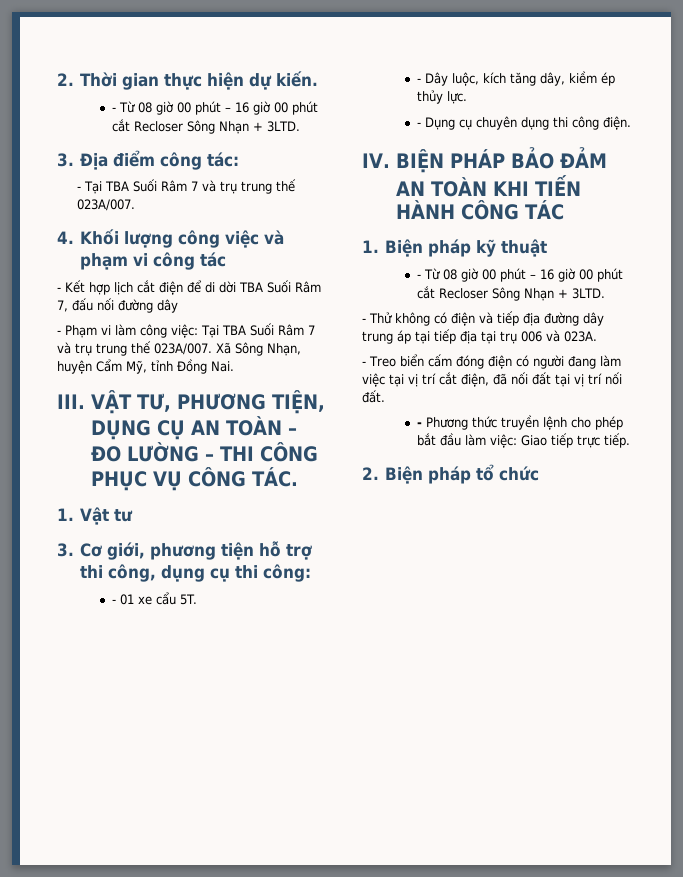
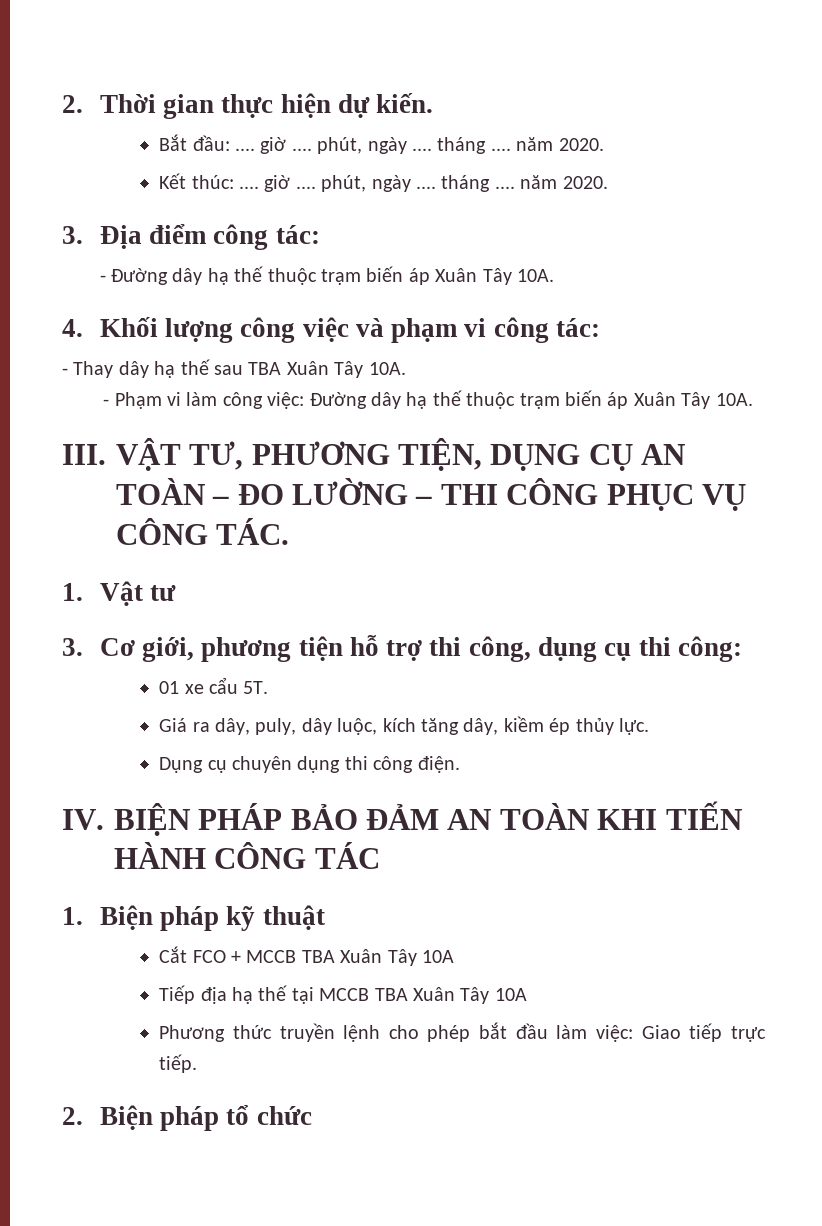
[111,101,318,115] [111,119,301,134] - Từ 08 giờ 00 phút – 16 giờ 00 phút cắt Recloser Sông Nhạn + 3LTD. -> [159,134,604,154] [159,173,608,192] Bắt đầu: .... giờ .... phút, ngày .... tháng .... năm 2020. // Kết thúc: .... giờ .... phút, ngày .... tháng .... năm 2020.
[84,179,297,194] [77,199,136,211] Tại TBA Suối Râm 7 và trụ trung thế 023A/007. -> [111,266,555,285] Đường dây hạ thế thuộc trạm biến áp Xuân Tây 10A.
[200,252,227,267] [57,280,321,295] [57,298,178,313] tác // - Kết hợp lịch cắt điện để di dời TBA Suối Râm 7, đấu nối đường dây -> [555,318,600,337] [62,359,406,378] tác: // - Thay dây hạ thế sau TBA Xuân Tây 10A.
[201,323,315,338] [57,341,301,356] [57,359,234,374] Tại TBA Suối Râm 7 và trụ trung thế 023A/007. Xã Sông Nhạn, huyện Cẩm Mỹ, tỉnh Đồng Nai. -> [309,390,753,409] Đường dây hạ thế thuộc trạm biến áp Xuân Tây 10A.
[111,599,116,604] - -> (742, 649) none
[416,72,448,86] - Dây -> [159,718,332,735] Giá ra dây, puly, dây
[416,122,421,127] - -> (650, 726) none
[416,268,623,282] [416,286,606,301] [362,311,604,326] [362,329,597,344] [362,354,621,369] [362,372,622,387] [362,390,385,403] [416,422,422,427] - Từ 08 giờ 00 phút – 16 giờ 00 phút cắt Recloser Sông Nhạn + 3LTD. // - Thử không có điện và tiếp địa đường dây trung áp tại tiếp địa tại trụ 006 và 023A. // - Treo biển cấm đóng điện có người đang làm việc tại vị trí cắt điện, đã nối đất tại vị trí nối đất. // - -> [159,946,455,966] [159,985,527,1004] Cắt FCO + MCCB TBA Xuân Tây 10A // Tiếp địa hạ thế tại MCCB TBA Xuân Tây 10A //

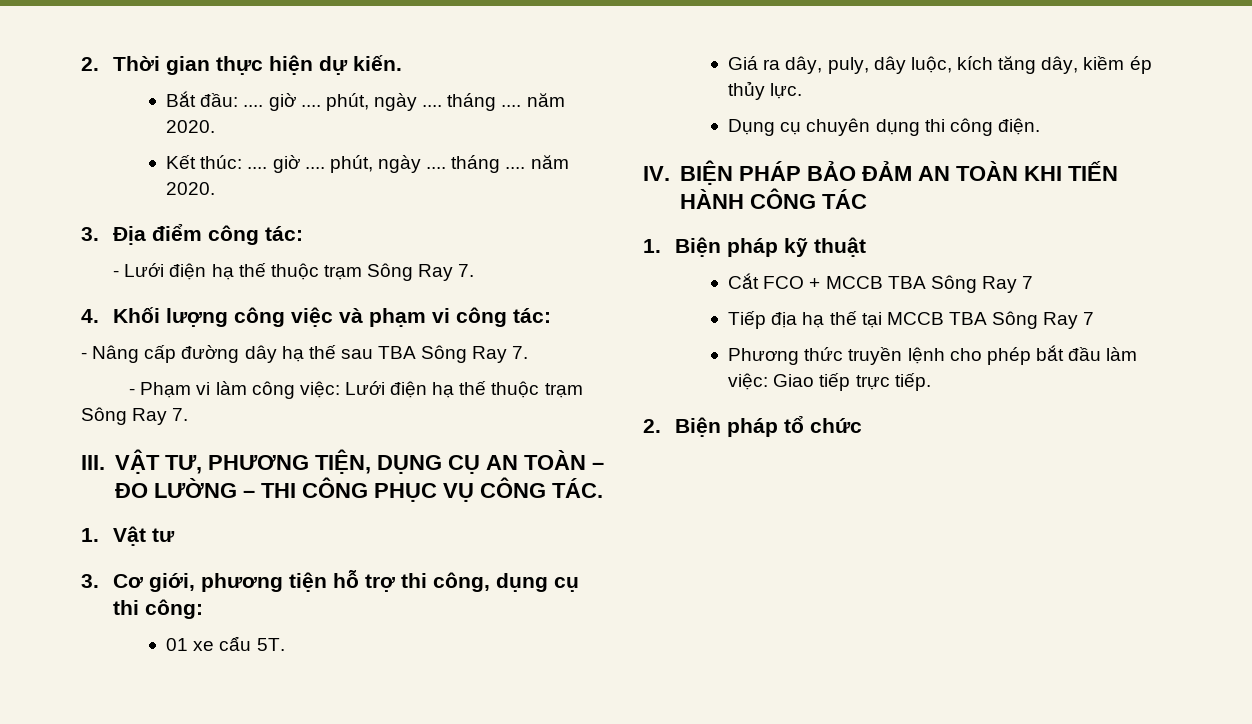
[111,266,555,285] Đường dây hạ thế thuộc trạm biến áp Xuân Tây 10A. -> [124,263,475,281] Lưới điện hạ thế thuộc trạm Sông Ray 7.
[73,361,114,378] Thay -> [92,345,240,363] Nâng cấp đường
[286,361,406,378] Xuân Tây 10A. -> [421,345,529,363] Sông Ray 7.
[309,390,753,409] Đường dây hạ thế thuộc trạm biến áp Xuân Tây 10A. -> [344,381,583,398] [81,407,189,425] Lưới điện hạ thế thuộc trạm Sông Ray 7.
[340,949,455,966] Xuân Tây 10A -> [930,275,1034,293] Sông Ray 7
[413,987,527,1004] Xuân Tây 10A -> [992,311,1095,329] Sông Ray 7

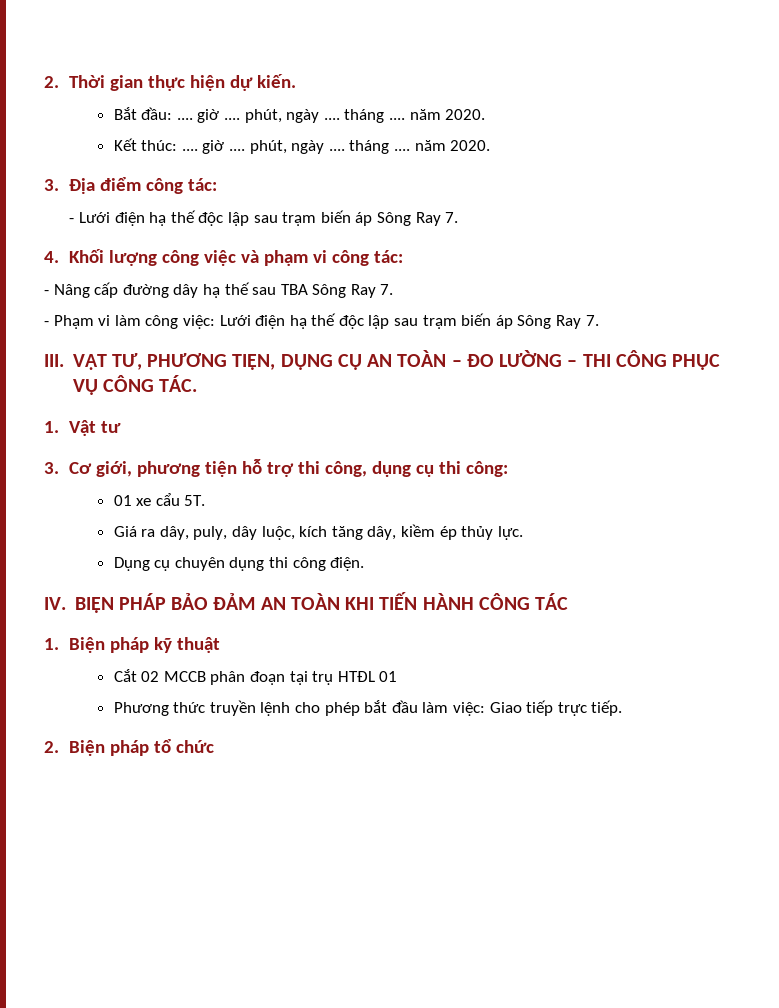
[270,263,362,280] thuộc trạm -> [198,210,373,226] độc lập sau trạm biến áp
[491,381,583,398] thuộc trạm -> [338,313,513,329] độc lập sau trạm biến áp
[763,275,1034,293] [728,311,1095,329] FCO + MCCB TBA Sông Ray 7 // Tiếp địa hạ thế tại MCCB TBA Sông Ray 7 -> [141,671,398,685] 02 MCCB phân đoạn tại trụ HTĐL 01

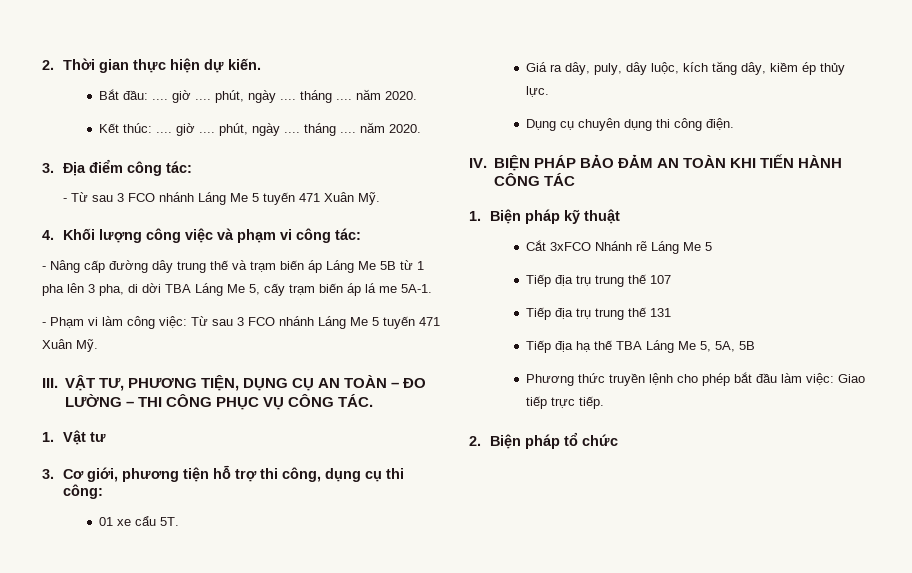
[79,210,459,226] Lưới điện hạ thế độc lập sau trạm biến áp Sông Ray 7. -> [71,192,381,205] Từ sau 3 FCO nhánh Láng Me 5 tuyến 471 Xuân Mỹ.
[202,282,394,298] hạ thế sau TBA Sông Ray 7. -> [177,260,424,273] [42,283,432,296] trung thế và trạm biến áp Láng Me 5B từ 1 pha lên 3 pha, di dời TBA Láng Me 5, cấy trạm biến áp lá me 5A-1.
[219,313,599,329] Lưới điện hạ thế độc lập sau trạm biến áp Sông Ray 7. -> [191,316,440,329] [42,339,98,352] Từ sau 3 FCO nhánh Láng Me 5 tuyến 471 Xuân Mỹ.
[141,671,398,685] 02 MCCB phân đoạn tại trụ HTĐL 01 -> [549,241,712,254] [525,274,671,287] [525,307,671,320] [525,340,755,353] 3xFCO Nhánh rẽ Láng Me 5 // Tiếp địa trụ trung thế 107 // Tiếp địa trụ trung thế 131 // Tiếp địa hạ thế TBA Láng Me 5, 5A, 5B

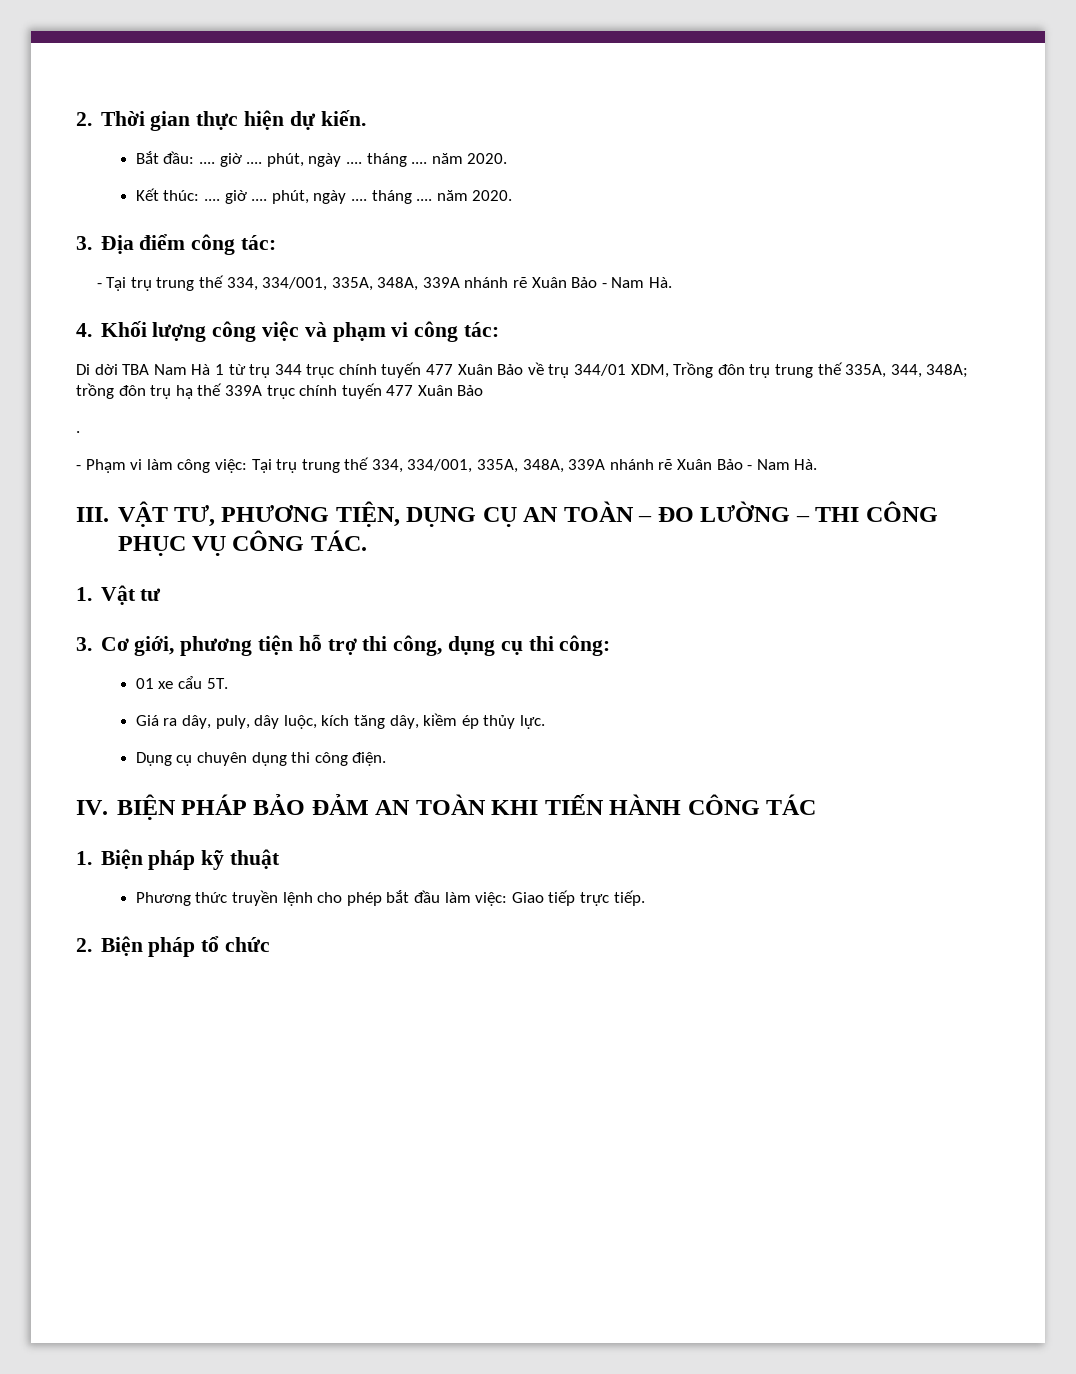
[71,192,381,205] Từ sau 3 FCO nhánh Láng Me 5 tuyến 471 Xuân Mỹ. -> [106,275,673,291] Tại trụ trung thế 334, 334/001, 335A, 348A, 339A nhánh rẽ Xuân Bảo - Nam Hà.
[42,260,424,273] [42,283,432,296] - Nâng cấp đường dây trung thế và trạm biến áp Láng Me 5B từ 1 pha lên 3 pha, di dời TBA Láng Me 5, cấy trạm biến áp lá me 5A-1. -> [76,362,969,378] [76,383,484,399] [76,431,80,433] Di dời TBA Nam Hà 1 từ trụ 344 trục chính tuyến 477 Xuân Bảo về trụ 344/01 XDM, Trồng đôn trụ trung thế 335A, 344, 348A; trồng đôn trụ hạ thế 339A trục chính tuyến 477 Xuân Bảo // .
[191,316,440,329] [42,339,98,352] Từ sau 3 FCO nhánh Láng Me 5 tuyến 471 Xuân Mỹ. -> [251,457,818,473] Tại trụ trung thế 334, 334/001, 335A, 348A, 339A nhánh rẽ Xuân Bảo - Nam Hà.
[525,240,712,254] [525,274,671,287] [525,307,671,320] [525,340,755,353] // Cắt 3xFCO Nhánh rẽ Láng Me 5 // Tiếp địa trụ trung thế 107 // Tiếp địa trụ trung thế 131 // Tiếp địa hạ thế TBA Láng Me 5, 5A, 5B -> (280, 859) none

